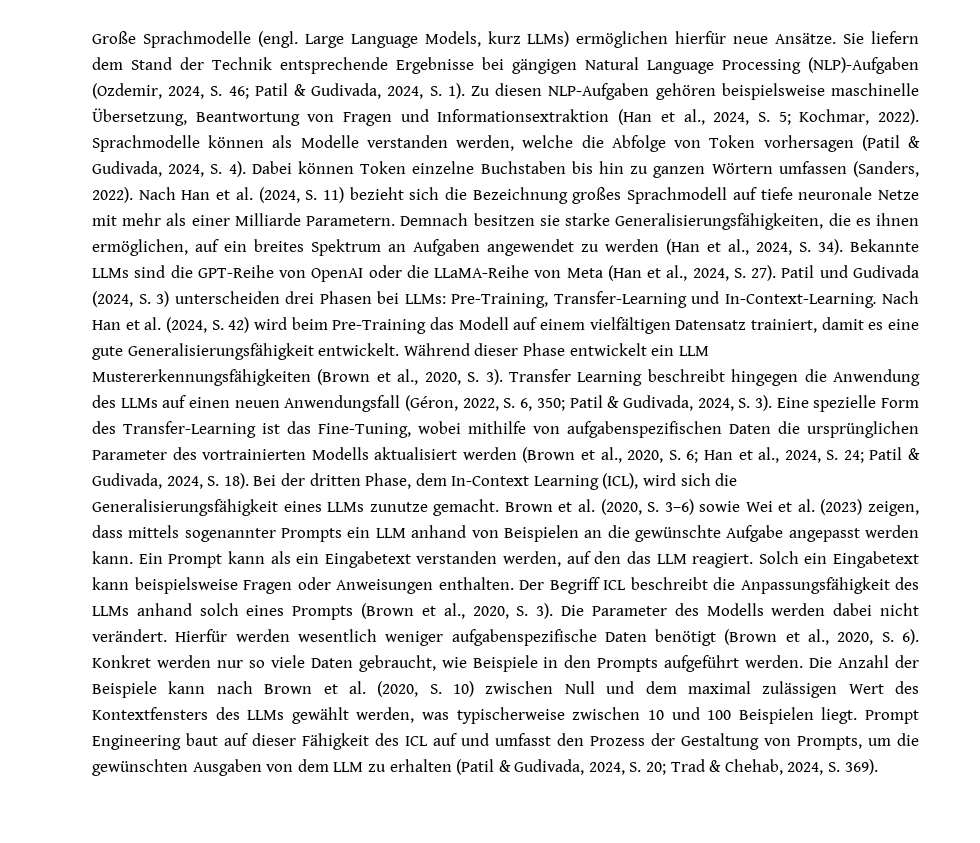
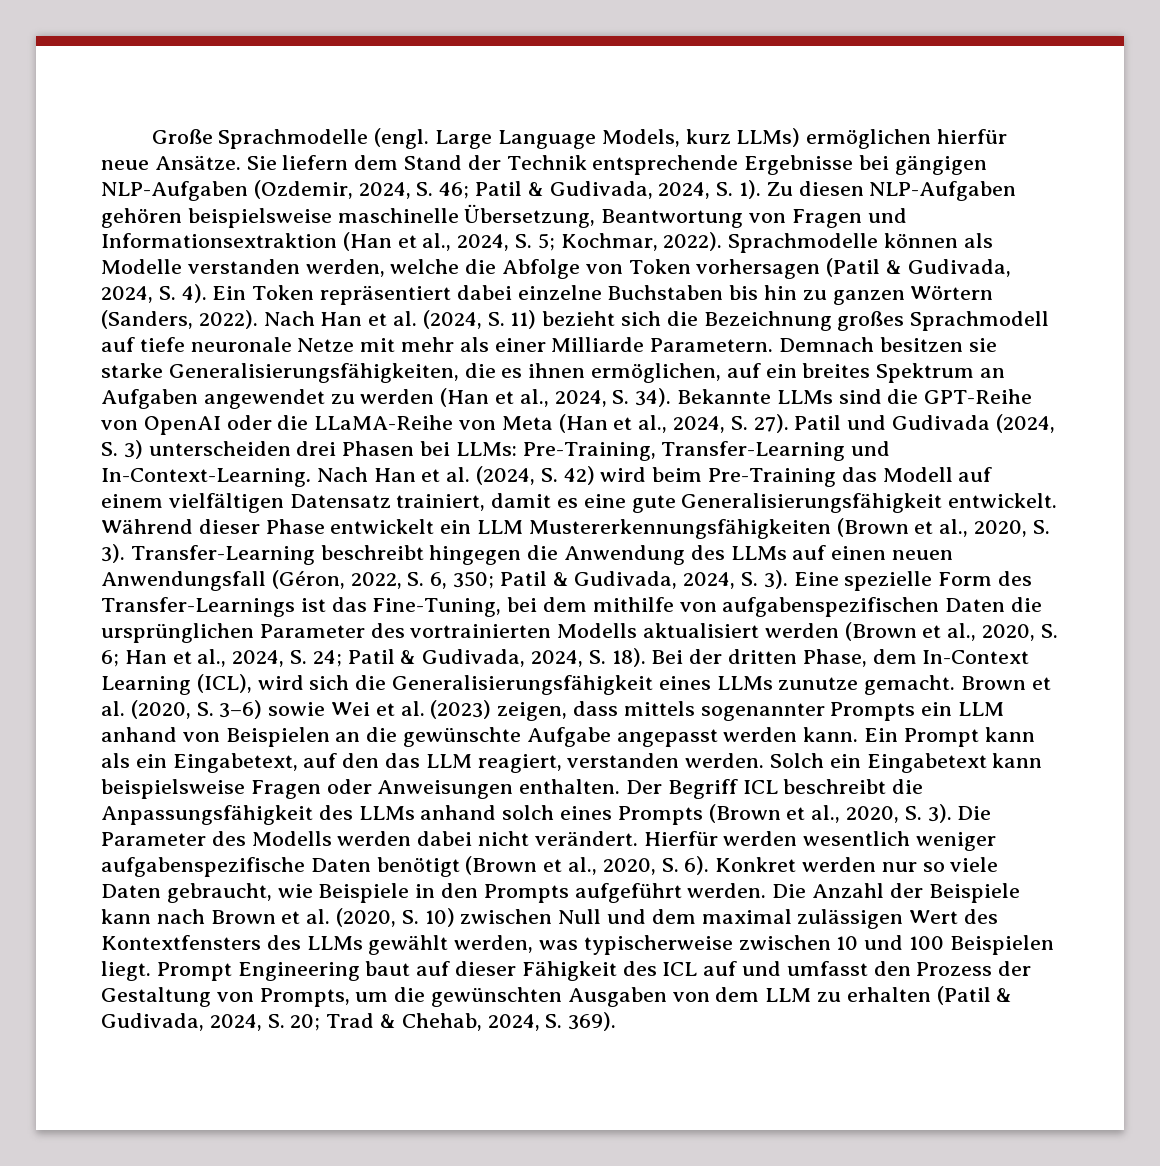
[585,57,919,74] Natural Language Processing (NLP)-Aufgaben -> [101,181,248,201] NLP-Aufgaben
[251,161,407,174] Dabei können Token -> [212,285,512,305] Ein Token repräsentiert dabei
[778,161,847,174] umfassen -> (994, 293) none
[508,369,643,386] Transfer Learning -> [130,545,315,565] Transfer-Learning
[123,421,256,438] Transfer-Learning -> [101,597,295,617] Transfer-Learnings
[418,421,461,434] wobei -> [507,597,587,612] bei dem
[324,551,561,568] Eingabetext verstanden werden, -> [172,753,298,773] Eingabetext,
[692,553,754,568] reagiert. -> [477,753,765,773] reagiert, verstanden werden.

